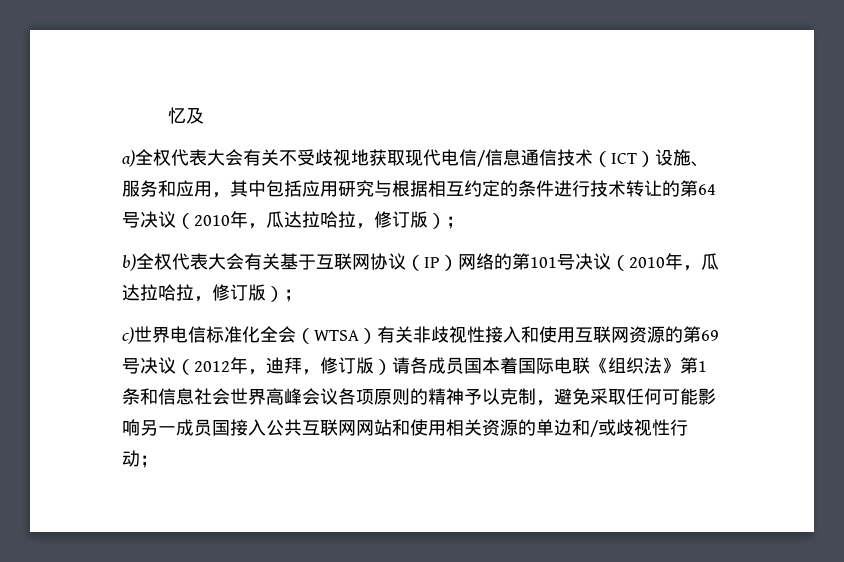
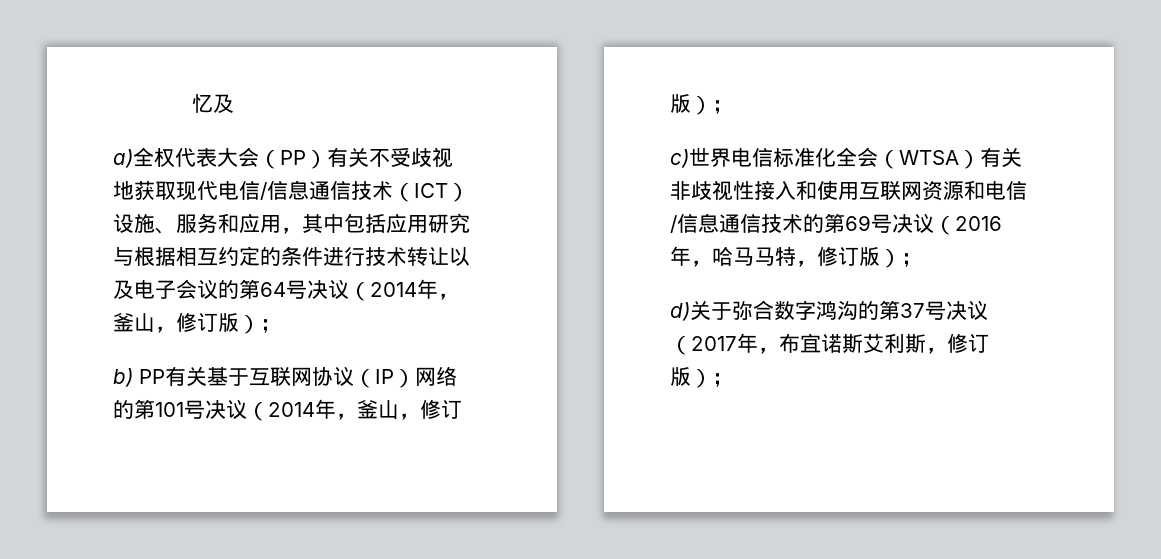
(243, 157) none -> [259,149,327,169] （PP）
(662, 188) none -> [449,247,470,266] [113,279,218,299] 以及电子会议
[194,211,356,229] 2010年，瓜达拉哈拉 -> [370,279,459,300] [113,313,155,333] 2014年，釜山
[136,253,244,270] 全权代表大会 -> [139,369,165,384] PP
[629,253,719,271] [122,284,194,301] 2010年，瓜达拉哈拉 -> [268,399,399,420] 2014年，釜山
[665,326,719,343] [122,357,707,375] [122,388,716,406] [122,419,688,437] [122,450,140,467] 的第69号决议（2012年，迪拜，修订版）请各成员国本着国际电联《组织法》第1条和信息社会世界高峰会议各项原则的精神予以克制，避免采取任何可能影响另一成员国接入公共互联网网站和使用相关资源的单边和/或歧视性行动 -> [964,180,1027,200] [670,213,1002,235] [670,246,922,268] [670,300,988,321] [670,333,989,355] [670,367,712,388] 和电信/信息通信技术的第69号决议（2016年，哈马马特，修订版）； // d)关于弥合数字鸿沟的第37号决议（2017年，布宜诺斯艾利斯，修订版）

